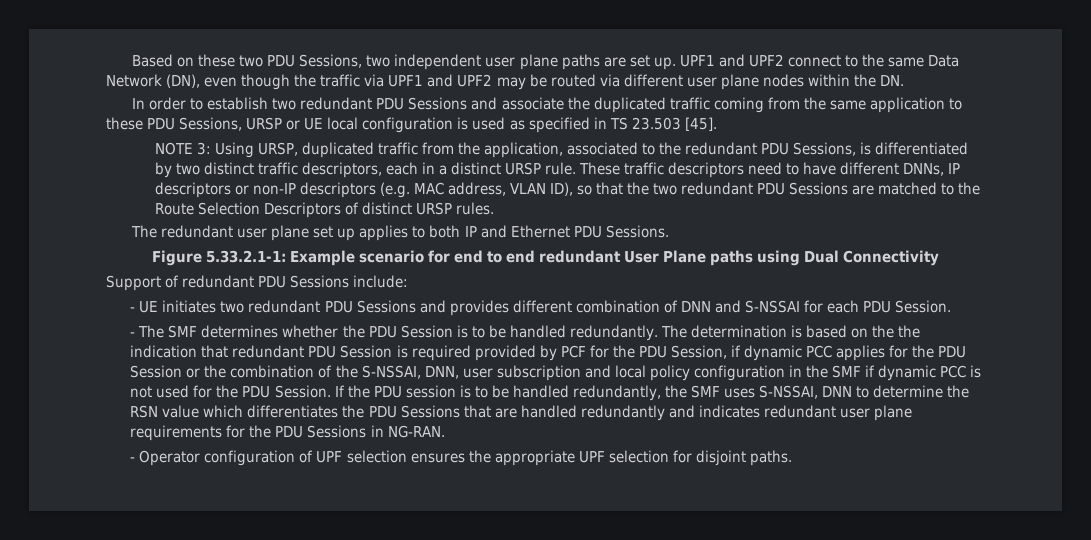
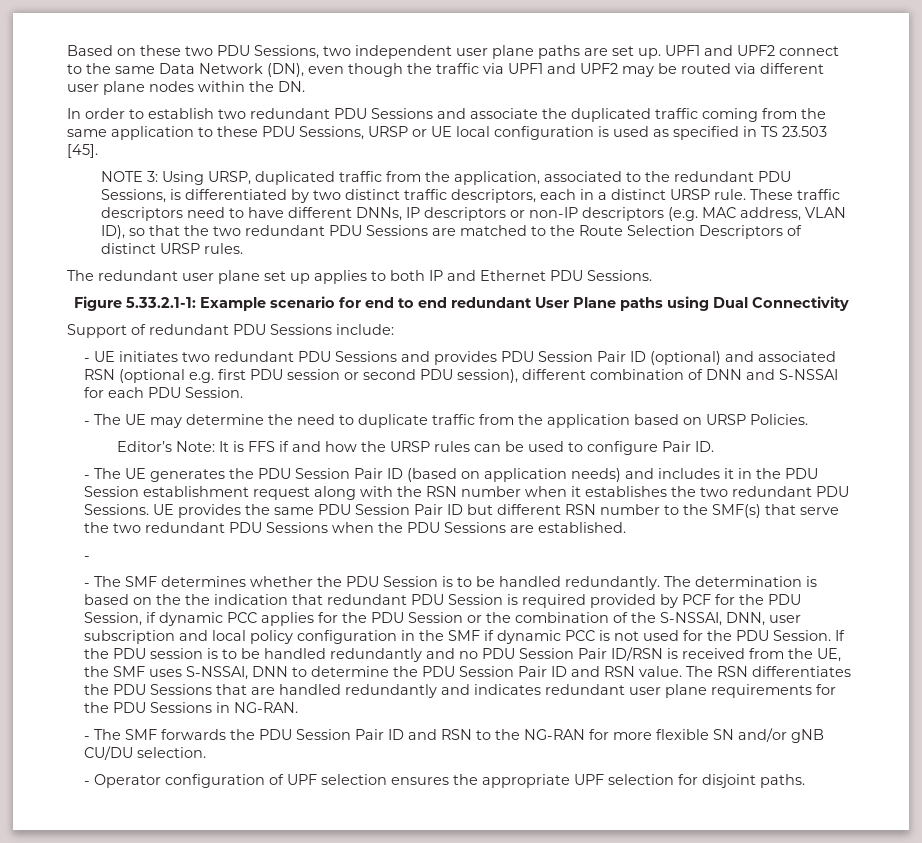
(509, 308) none -> [500,351,836,365] [83,369,518,383] PDU Session Pair ID (optional) and associated RSN (optional e.g. first PDU session or second PDU session),
(952, 306) none -> [83,414,808,428] [117,441,715,455] [83,468,818,482] [83,486,849,500] [83,504,839,518] [83,522,626,533] [83,556,90,560] // - The UE may determine the need to duplicate traffic from the application based on URSP Policies. // Editor’s Note: It is FFS if and how the URSP rules can be used to configure Pair ID. // - The UE generates the PDU Session Pair ID (based on application needs) and includes it in the PDU Session establishment request along with the RSN number when it establishes the two redundant PDU Sessions. UE provides the same PDU Session Pair ID but different RSN number to the SMF(s) that serve the two redundant PDU Sessions when the PDU Sessions are established. // -
[572,385,661,401] redundantly, -> [329,647,841,662] redundantly and no PDU Session Pair ID/RSN is received from the UE,
[130,405,244,418] RSN value which -> [421,666,748,677] PDU Session Pair ID and RSN value. The RSN
(445, 431) none -> [83,728,824,743] [83,746,206,760] // - The SMF forwards the PDU Session Pair ID and RSN to the NG-RAN for more flexible SN and/or gNB CU/DU selection.

